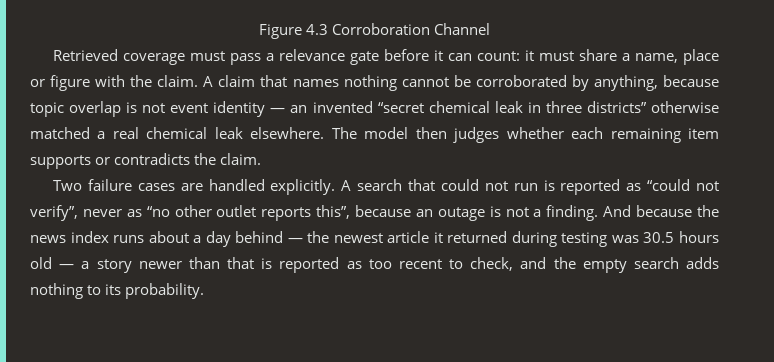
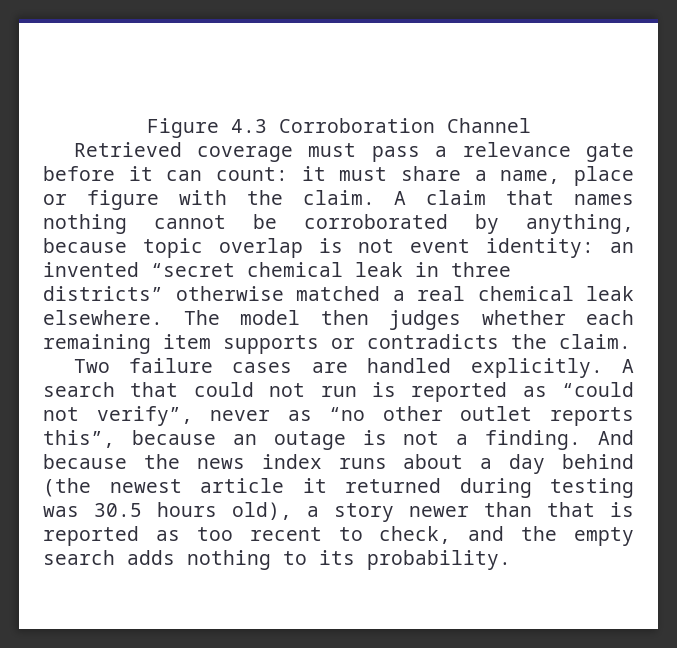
[213,101,286,117] identity — -> [486,238,595,258] identity:
[287,231,330,243] — the -> [43,478,91,497] (the
[30,257,75,269] old — -> [232,502,292,520] old),

